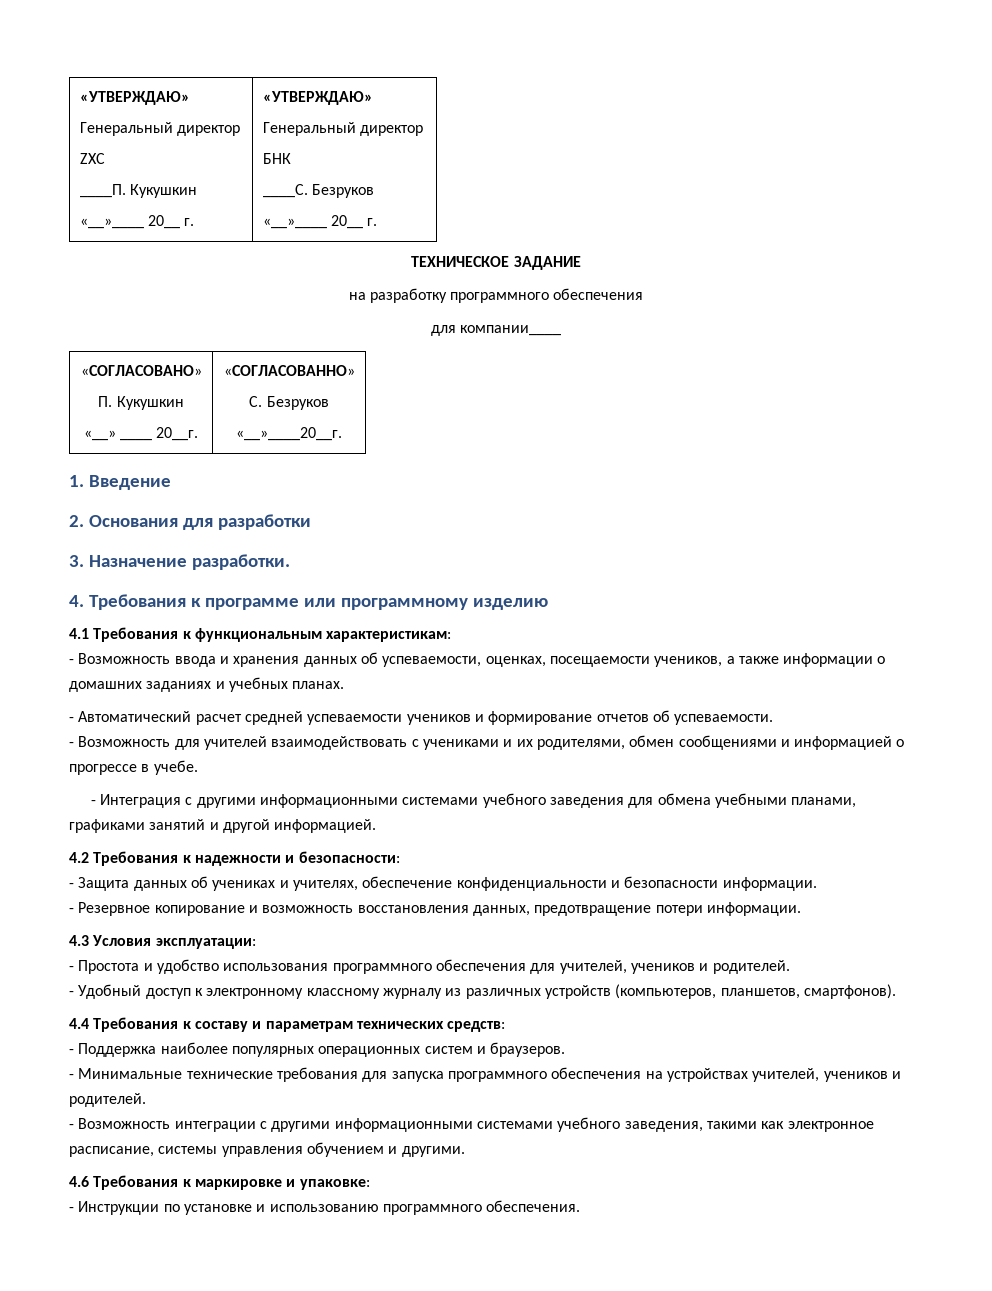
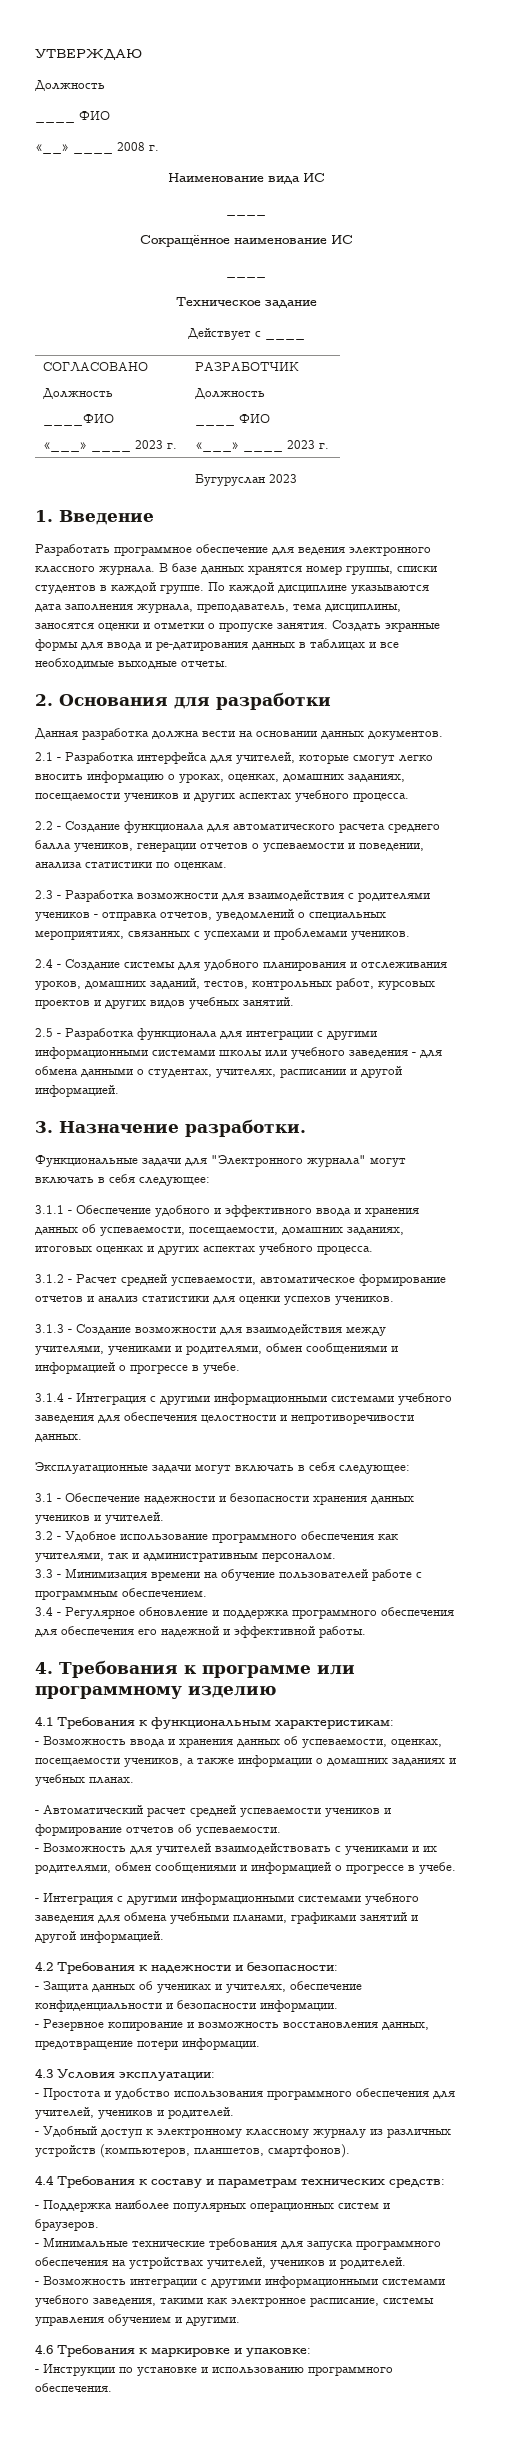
[79,91,190,105] [79,122,240,136] [79,153,105,164] [79,184,197,198] [79,215,195,229] [262,91,373,105] [262,122,423,136] [262,153,291,164] [262,184,374,198] [262,215,378,229] [411,256,581,270] [348,288,644,303] [430,325,562,336] [80,365,202,376] [98,396,184,410] [83,427,199,441] [223,365,355,376] [249,396,329,410] [236,427,342,441] [69,475,171,490] [69,514,311,530] [69,554,290,570] «УТВЕРЖДАЮ» // Генеральный директор // ZXC // ____П. Кукушкин // «__»____ 20__ г. | «УТВЕРЖДАЮ» // Генеральный директор // БНК // ____С. Безруков // «__»____ 20__ г. // ТЕХНИЧЕСКОЕ ЗАДАНИЕ // на разработку программного обеспечения // для компании____ // «СОГЛАСОВАНО» // П. Кукушкин // «__» ____ 20__г. | «СОГЛАСОВАННО» // С. Безруков // «__»____20__г. // 1. Введение // 2. Основания для разработки // 3. Назначение разработки. -> [35,49,142,60] [35,80,105,91] [35,120,75,123] [79,111,110,120] [35,144,113,154] [117,142,159,151] [167,173,325,184] [226,213,266,216] [139,235,353,247] [226,275,266,278] [175,297,317,308] [187,328,261,340] [264,337,305,340] [42,362,148,371] [42,388,113,399] [42,414,114,426] [42,442,131,452] [134,440,177,449] [194,362,299,371] [194,388,265,399] [194,423,235,426] [238,414,270,423] [194,442,283,452] [286,440,329,449] [195,474,297,486] [35,510,154,525] [35,544,431,556] [35,563,437,575] [35,582,429,594] [35,603,401,613] [35,620,440,632] [35,639,399,651] [35,658,228,669] [35,692,331,710] [35,728,443,740] [35,752,433,764] [35,771,405,783] [35,790,409,802] [35,821,440,833] [35,840,424,852] [35,861,227,870] [35,890,430,902] [35,909,386,921] [35,928,410,940] [35,959,447,971] [35,978,435,990] [35,997,294,1009] [35,1028,377,1040] [35,1047,442,1059] [35,1066,402,1078] [35,1085,119,1097] [35,1119,306,1137] [35,1155,406,1167] [35,1174,210,1186] [35,1205,419,1217] [35,1224,404,1236] [35,1243,373,1255] [35,1274,446,1286] [35,1296,394,1305] [35,1324,386,1336] [35,1343,398,1355] [35,1362,240,1374] [35,1393,452,1405] [35,1412,414,1424] [35,1434,82,1442] [35,1462,410,1474] [35,1493,414,1505] [35,1512,164,1524] [35,1531,398,1543] [35,1552,336,1562] [35,1568,422,1581] [35,1588,207,1600] [35,1607,454,1619] [35,1626,366,1638] УТВЕРЖДАЮ // Должность // ____ ФИО // «__» ____ 2008 г. // Наименование вида ИС // ____ // Сокращённое наименование ИС // ____ // Техническое задание // Действует с ____ // СОГЛАСОВАНО // Должность // ____ФИО // «___» ____ 2023 г. | РАЗРАБОТЧИК // Должность // ____ ФИО // «___» ____ 2023 г. // Бугуруслан 2023 // 1. Введение // Разработать программное обеспечение для ведения электронного классного журнала. В базе данных хранятся номер группы, списки студентов в каждой группе. По каждой дисциплине указываются дата заполнения журнала, преподаватель, тема дисциплины, заносятся оценки и отметки о пропуске занятия. Создать экранные формы для ввода и ре-датирования данных в таблицах и все необходимые выходные отчеты. // 2. Основания для разработки // Данная разработка должна вести на основании данных документов. // 2.1 - Разработка интерфейса для учителей, которые смогут легко вносить информацию о уроках, оценках, домашних заданиях, посещаемости учеников и других аспектах учебного процесса. // 2.2 - Создание функционала для автоматического расчета среднего балла учеников, генерации отчетов о успеваемости и поведении, анализа статистики по оценкам. // 2.3 - Разработка возможности для взаимодействия с родителями учеников - отправка отчетов, уведомлений о специальных мероприятиях, связанных с успехами и проблемами учеников. // 2.4 - Создание системы для удобного планирования и отслеживания уроков, домашних заданий, тестов, контрольных работ, курсовых проектов и других видов учебных занятий. // 2.5 - Разработка функционала для интеграции с другими информационными системами школы или учебного заведения - для обмена данными о студентах, учителях, расписании и другой информацией. // 3. Назначение разработки. // Функциональные задачи для "Электронного журнала" могут включать в себя следующее: // 3.1.1 - Обеспечение удобного и эффективного ввода и хранения данных об успеваемости, посещаемости, домашних заданиях, итоговых оценках и других аспектах учебного процесса. // 3.1.2 - Расчет средней успеваемости, автоматическое формирование отчетов и анализ статистики для оценки успехов учеников. // 3.1.3 - Создание возможности для взаимодействия между учителями, учениками и родителями, обмен сообщениями и информацией о прогрессе в учебе. // 3.1.4 - Интеграция с другими информационными системами учебного заведения для обеспечения целостности и непротиворечивости данных. // Эксплуатационные задачи могут включать в себя следующее: // 3.1 - Обеспечение надежности и безопасности хранения данных учеников и учителей. // 3.2 - Удобное использование программного обеспечения как учителями, так и административным персоналом. // 3.3 - Минимизация времени на обучение пользователей работе с программным обеспечением. // 3.4 - Регулярное обновление и поддержка программного обеспечения для обеспечения его надежной и эффективной работы.

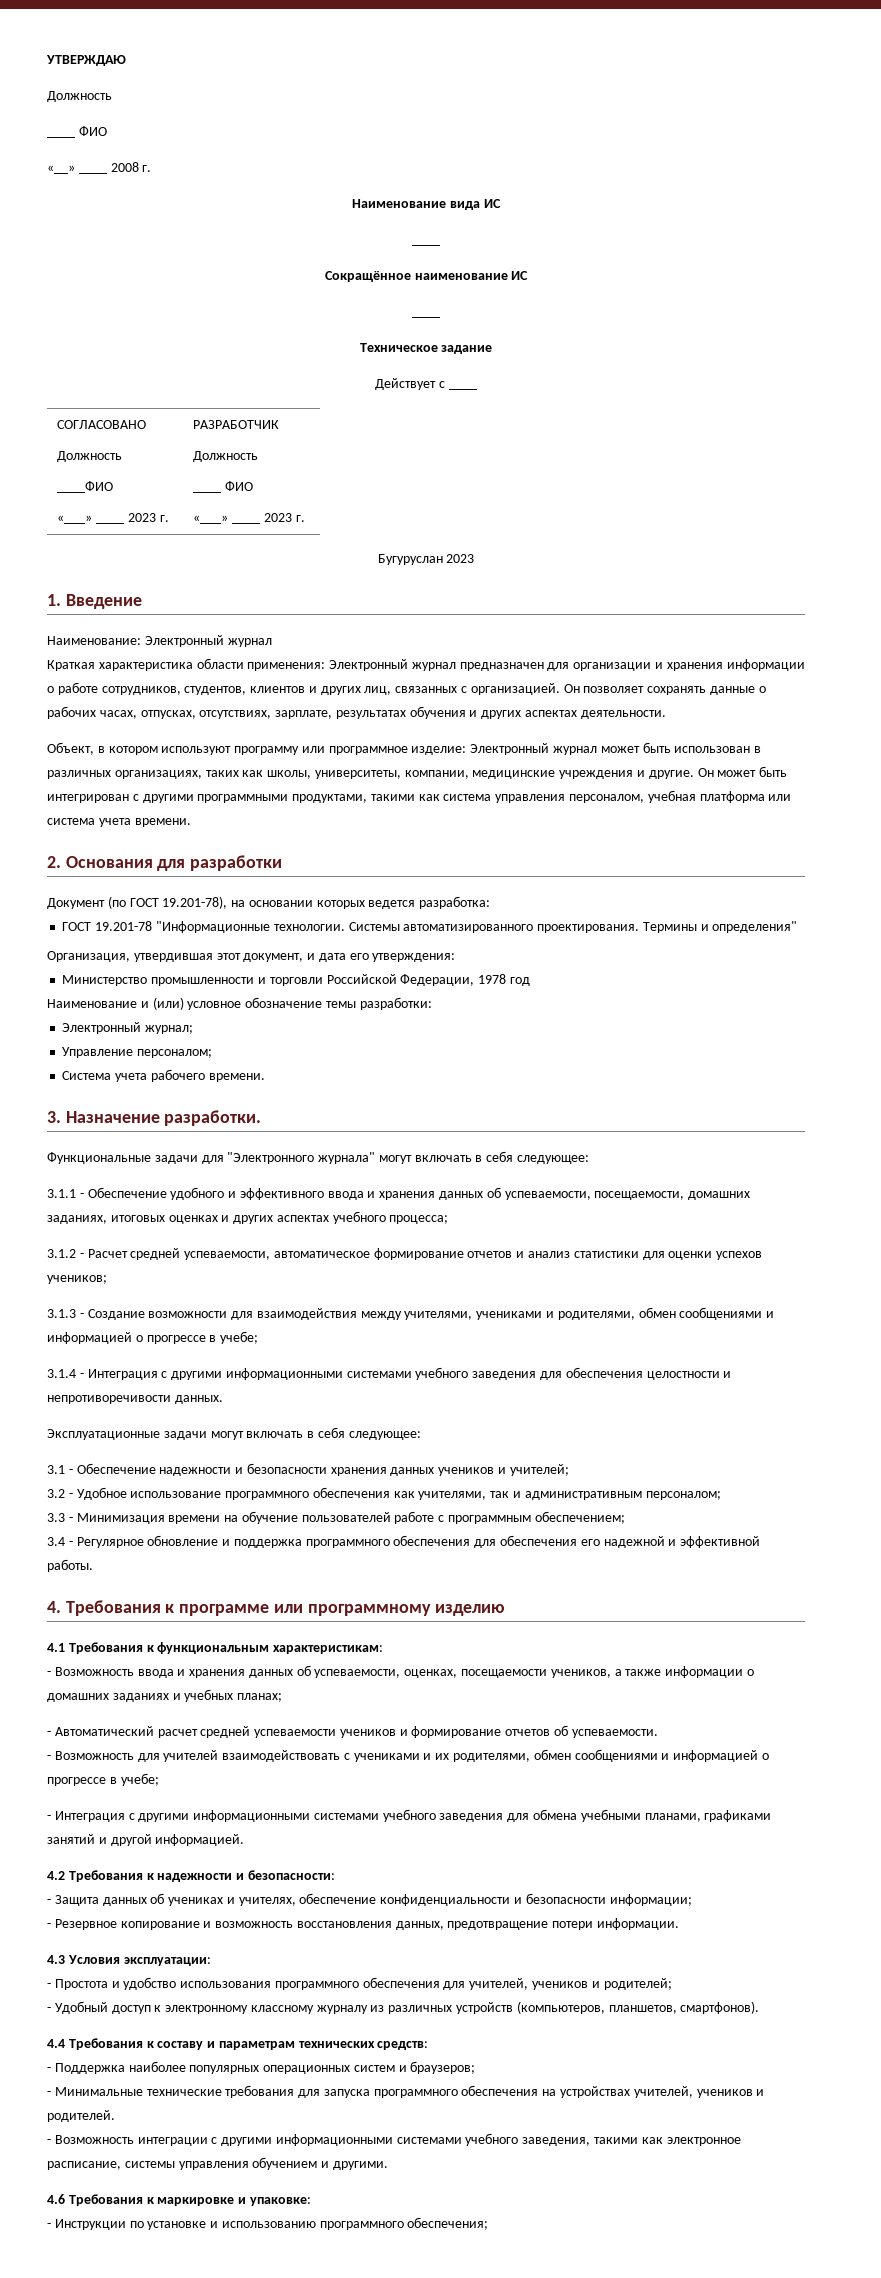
[35,544,431,556] [35,563,437,575] [35,582,429,594] [35,603,401,613] [35,620,440,632] [35,639,399,651] [35,658,228,669] [35,692,331,710] [35,728,443,740] [35,752,433,764] [35,771,405,783] [35,790,409,802] [35,821,440,833] [35,840,424,852] [35,861,227,870] [35,890,430,902] [35,909,386,921] [35,928,410,940] [35,959,447,971] [35,978,435,990] [35,997,294,1009] [35,1028,377,1040] [35,1047,442,1059] [35,1066,402,1078] [35,1085,119,1097] Разработать программное обеспечение для ведения электронного классного журнала. В базе данных хранятся номер группы, списки студентов в каждой группе. По каждой дисциплине указываются дата заполнения журнала, преподаватель, тема дисциплины, заносятся оценки и отметки о пропуске занятия. Создать экранные формы для ввода и ре-датирования данных в таблицах и все необходимые выходные отчеты. // 2. Основания для разработки // Данная разработка должна вести на основании данных документов. // 2.1 - Разработка интерфейса для учителей, которые смогут легко вносить информацию о уроках, оценках, домашних заданиях, посещаемости учеников и других аспектах учебного процесса. // 2.2 - Создание функционала для автоматического расчета среднего балла учеников, генерации отчетов о успеваемости и поведении, анализа статистики по оценкам. // 2.3 - Разработка возможности для взаимодействия с родителями учеников - отправка отчетов, уведомлений о специальных мероприятиях, связанных с успехами и проблемами учеников. // 2.4 - Создание системы для удобного планирования и отслеживания уроков, домашних заданий, тестов, контрольных работ, курсовых проектов и других видов учебных занятий. // 2.5 - Разработка функционала для интеграции с другими информационными системами школы или учебного заведения - для обмена данными о студентах, учителях, расписании и другой информацией. -> [47,635,272,647] [47,658,805,671] [47,682,766,695] [47,706,666,719] [47,742,762,755] [47,766,788,779] [47,790,792,803] [47,818,191,827] [47,855,283,871] [47,896,491,909] [62,921,798,933] [47,951,456,962] [62,974,530,986] [47,997,432,1010] [62,1022,194,1034] [62,1047,213,1058] [62,1069,265,1082] Наименование: Электронный журнал // Краткая характеристика области применения: Электронный журнал предназначен для организации и хранения информации о работе сотрудников, студентов, клиентов и других лиц, связанных с организацией. Он позволяет сохранять данные о рабочих часах, отпусках, отсутствиях, зарплате, результатах обучения и других аспектах деятельности. // Объект, в котором используют программу или программное изделие: Электронный журнал может быть использован в различных организациях, таких как школы, университеты, компании, медицинские учреждения и другие. Он может быть интегрирован с другими программными продуктами, такими как система управления персоналом, учебная платформа или система учета времени. // 2. Основания для разработки // Документ (по ГОСТ 19.201-78), на основании которых ведется разработка: // ГОСТ 19.201-78 "Информационные технологии. Системы автоматизированного проектирования. Термины и определения" // Организация, утвердившая этот документ, и дата его утверждения: // Министерство промышленности и торговли Российской Федерации, 1978 год // Наименование и (или) условное обозначение темы разработки: // Электронный журнал; // Управление персоналом; // Система учета рабочего времени.
[317,1245,373,1255] процесса. -> [389,1215,449,1224] процесса;
[335,1296,394,1305] учеников. -> [47,1275,107,1284] учеников;
[203,1362,240,1374] учебе. -> [220,1331,259,1344] учебе;
[105,1512,164,1524] учителей. -> [509,1464,569,1476] учителей;
[262,1552,336,1562] персоналом. -> [645,1491,721,1500] персоналом;
[122,1588,207,1597] обеспечением. -> [534,1511,625,1524] обеспечением;
[89,1777,134,1784] планах. -> [237,1693,283,1702] планах;
[419,1862,456,1874] учебе. -> [120,1773,159,1786] учебе;
[260,2000,338,2012] информации. -> [609,1894,692,1906] информации;
[168,2107,234,2119] родителей. -> [603,1978,672,1990] родителей;
[35,2219,99,2231] браузеров. -> [410,2061,476,2074] браузеров;
[35,2383,112,2392] обеспечения. -> [407,2217,489,2230] обеспечения;

